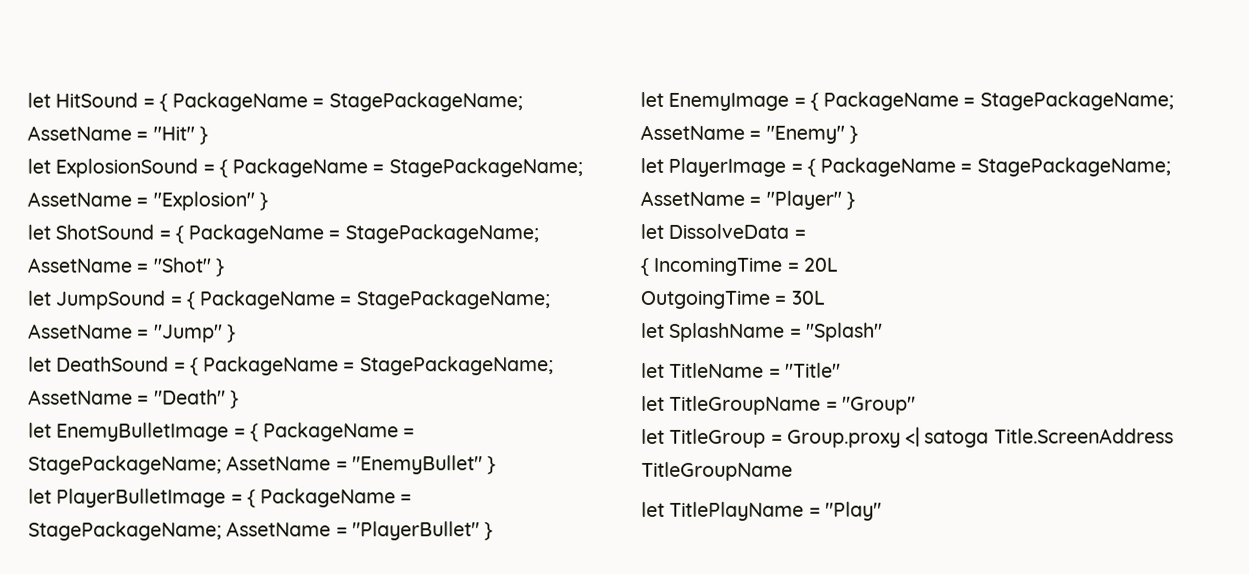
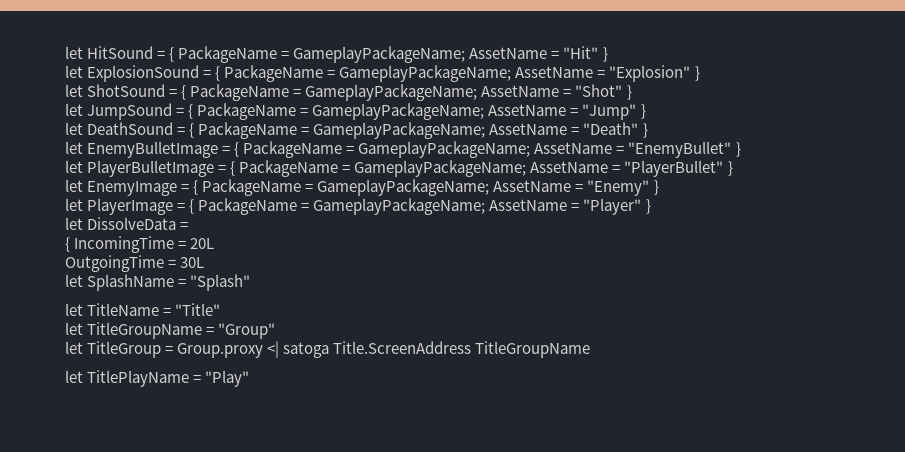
[328,92,523,112] StagePackageName; -> [293,46,466,63] GameplayPackageName;
[388,158,583,178] StagePackageName; -> [339,65,512,82] GameplayPackageName;
[344,224,539,244] StagePackageName; -> [305,84,478,101] GameplayPackageName;
[356,290,551,310] StagePackageName; -> [312,103,485,120] GameplayPackageName;
[359,356,554,376] StagePackageName; -> [313,122,486,139] GameplayPackageName;
[28,455,222,475] StagePackageName; -> [358,141,531,158] GameplayPackageName;
[28,521,222,541] StagePackageName; -> [354,160,527,177] GameplayPackageName;
[979,91,1174,111] StagePackageName; -> [317,179,490,196] GameplayPackageName;
[976,157,1171,177] StagePackageName; -> [313,198,486,215] GameplayPackageName;

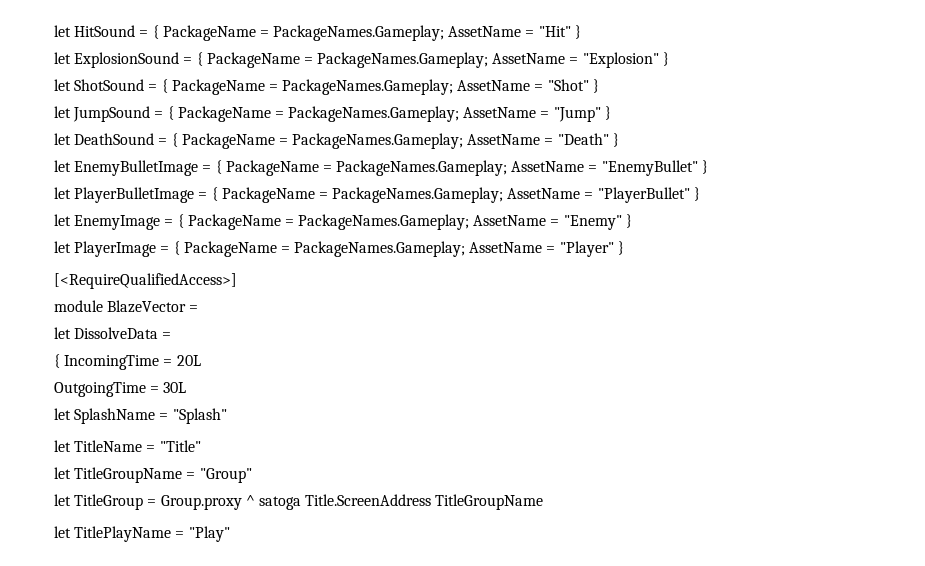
[293,46,466,63] GameplayPackageName; -> [273,25,445,41] PackageNames.Gameplay;
[339,65,512,82] GameplayPackageName; -> [317,52,489,68] PackageNames.Gameplay;
[305,84,478,101] GameplayPackageName; -> [282,79,454,95] PackageNames.Gameplay;
[312,103,485,120] GameplayPackageName; -> [288,106,460,122] PackageNames.Gameplay;
[313,122,486,139] GameplayPackageName; -> [292,133,464,149] PackageNames.Gameplay;
[358,141,531,158] GameplayPackageName; -> [336,160,508,176] PackageNames.Gameplay;
[354,160,527,177] GameplayPackageName; -> [332,187,504,203] PackageNames.Gameplay;
[317,179,490,196] GameplayPackageName; -> [298,214,470,230] PackageNames.Gameplay;
[313,198,486,215] GameplayPackageName; -> [294,241,466,257] PackageNames.Gameplay;
(651, 206) none -> [54,273,237,289] [54,300,199,313] // [<RequireQualifiedAccess>] // module BlazeVector =
[267,341,280,358] <| -> [245,495,255,506] ^

